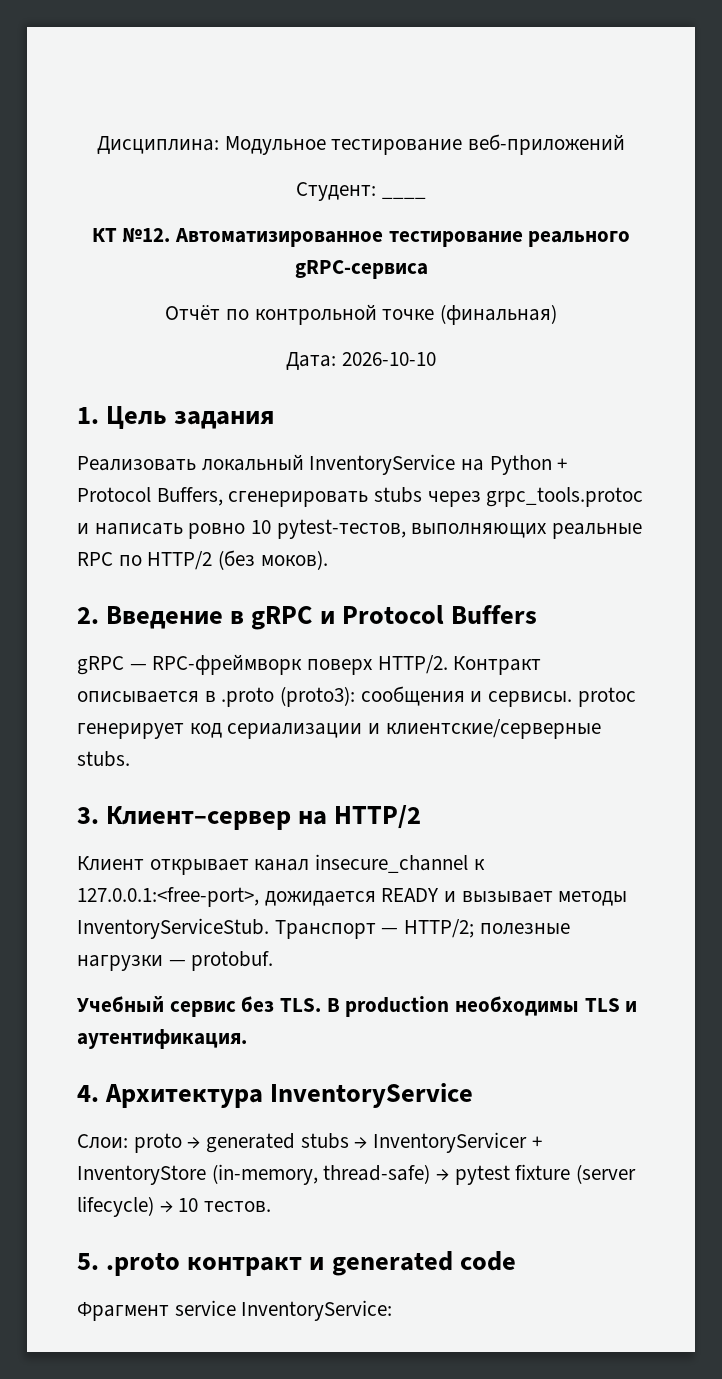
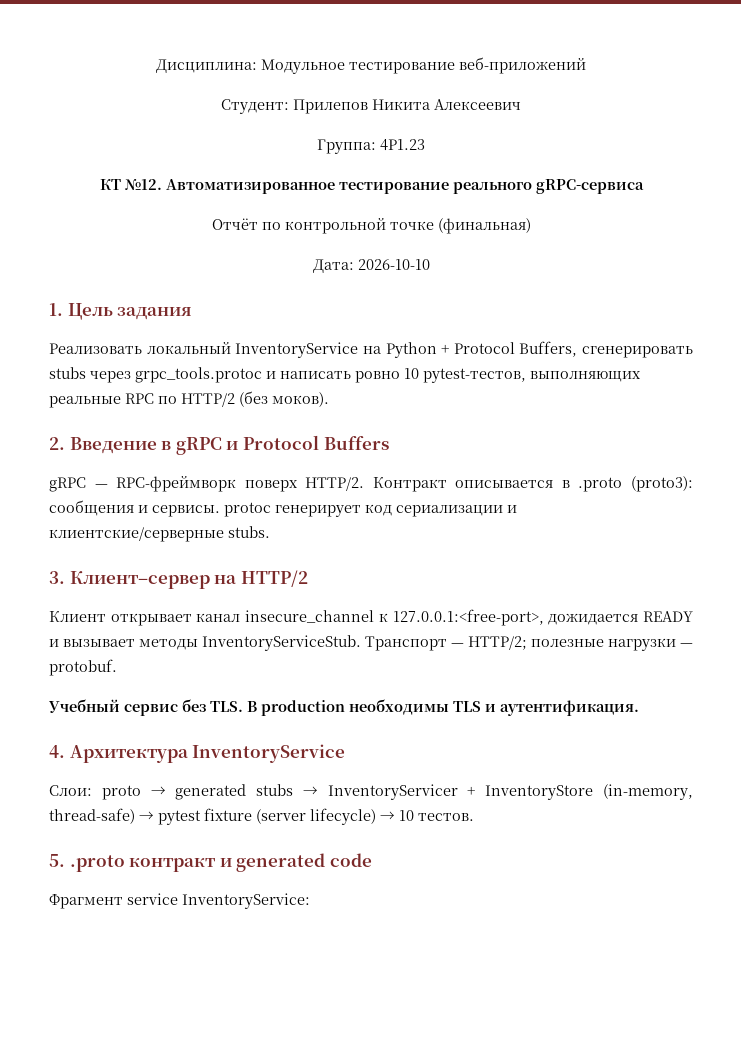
[381,196,426,199] ____ -> [293,99,521,114] [317,139,425,154] Прилепов Никита Алексеевич // Группа: 4P1.23

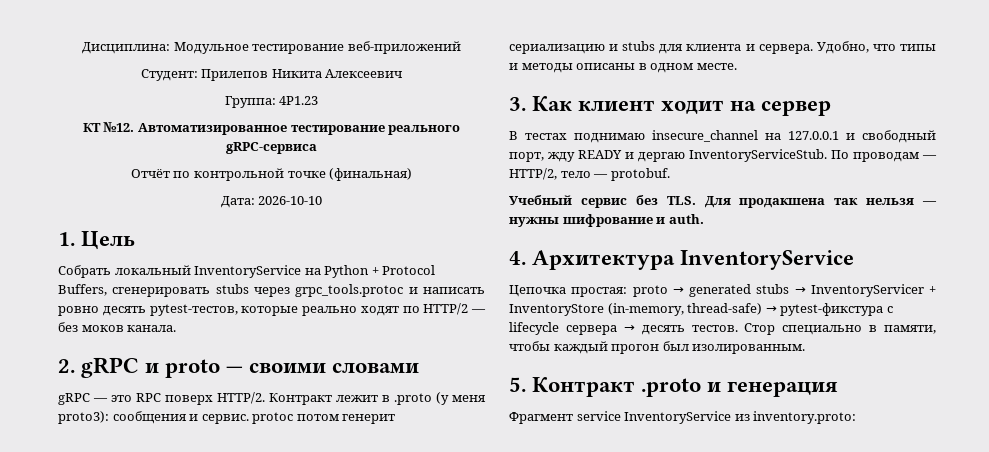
[117,307,193,320] [49,343,142,354] задания // Реализовать -> [58,265,111,278] // Собрать
[404,368,641,383] [49,391,329,408] [49,435,389,455] 10 pytest-тестов, выполняющих реальные RPC по HTTP/2 (без моков). // 2. Введение в gRPC и Protocol Buffers -> [102,303,486,316] [58,322,177,332] [58,357,420,378] десять pytest-тестов, которые реально ходят по HTTP/2 — без моков канала. // 2. gRPC и proto — своими словами
[116,476,237,492] RPC-фреймворк -> [111,393,161,402] это RPC
[455,480,554,488] описывается -> [336,395,378,402] лежит
[631,476,693,492] [49,500,517,517] [49,526,270,542] [49,570,308,589] [49,609,693,626] [49,635,676,651] (proto3): сообщения и сервисы. protoc генерирует код сериализации и клиентские/серверные stubs. // 3. Клиент–сервер на HTTP/2 // Клиент открывает канал insecure_channel к 127.0.0.1:<free-port>, дожидается READY и вызывает методы InventoryServiceStub. Транспорт — HTTP/2; полезные нагрузки -> [436,392,486,405] [58,411,396,424] [509,41,936,54] [509,63,737,73] [509,96,832,116] [509,130,936,143] [509,149,937,162] [509,168,591,180] (у меня proto3): сообщения и сервис. protoc потом генерит сериализацию и stubs для клиента и сервера. Удобно, что типы и методы описаны в одном месте. // 3. Как клиент ходит на сервер // В тестах поднимаю insecure_channel на 127.0.0.1 и свободный порт, жду READY и дергаю InventoryServiceStub. По проводам — HTTP/2, тело
[247,699,639,716] В production необходимы TLS и аутентификация. -> [704,196,937,208] [509,214,704,227] Для продакшена так нельзя — нужны шифрование и auth.
[49,785,92,796] Слои: -> [509,285,628,297] Цепочка простая:
[158,808,474,825] [49,853,372,872] pytest fixture (server lifecycle) → 10 тестов. // 5. .proto контракт и generated code -> [780,303,893,316] [509,322,936,335] [509,341,806,354] [509,377,839,397] pytest-фикстура с lifecycle сервера → десять тестов. Стор специально в памяти, чтобы каждый прогон был изолированным. // 5. Контракт .proto и генерация
[182,893,310,909] InventoryService: -> [624,411,857,424] InventoryService из inventory.proto:

